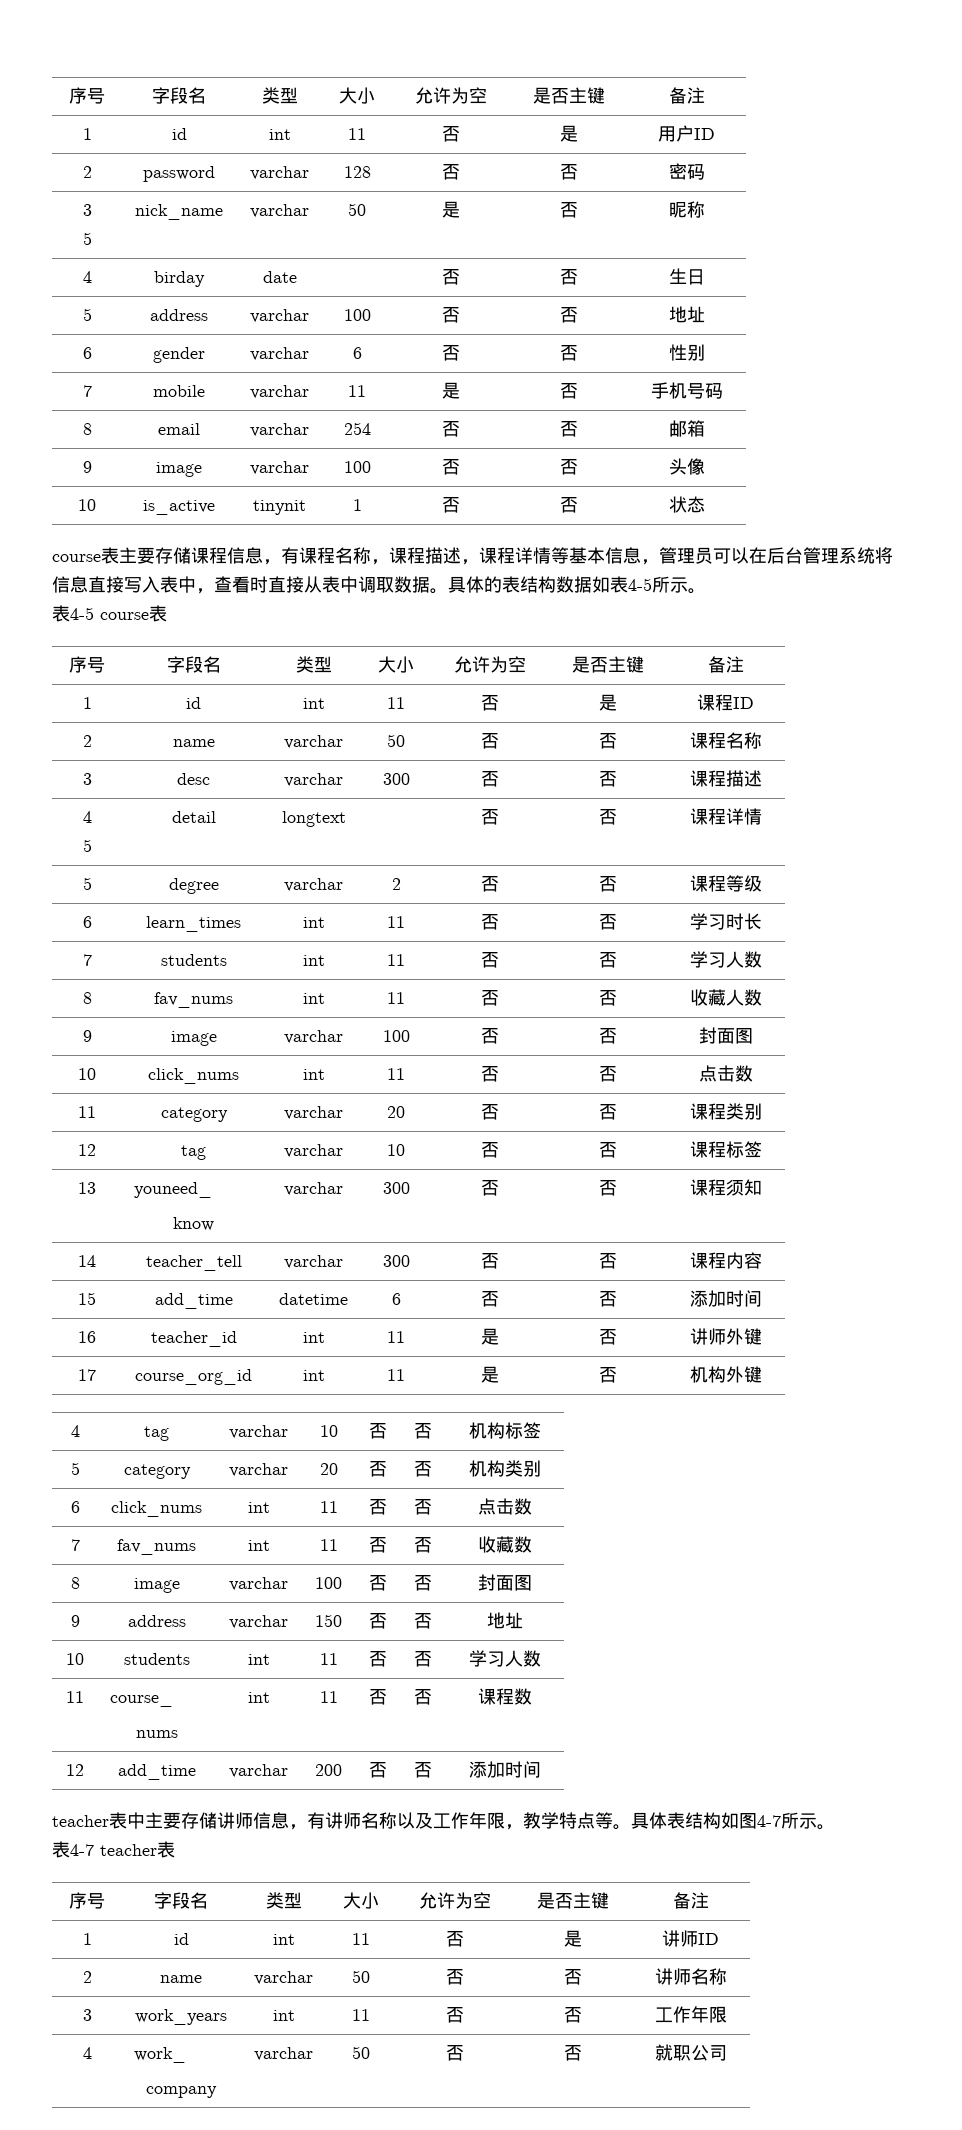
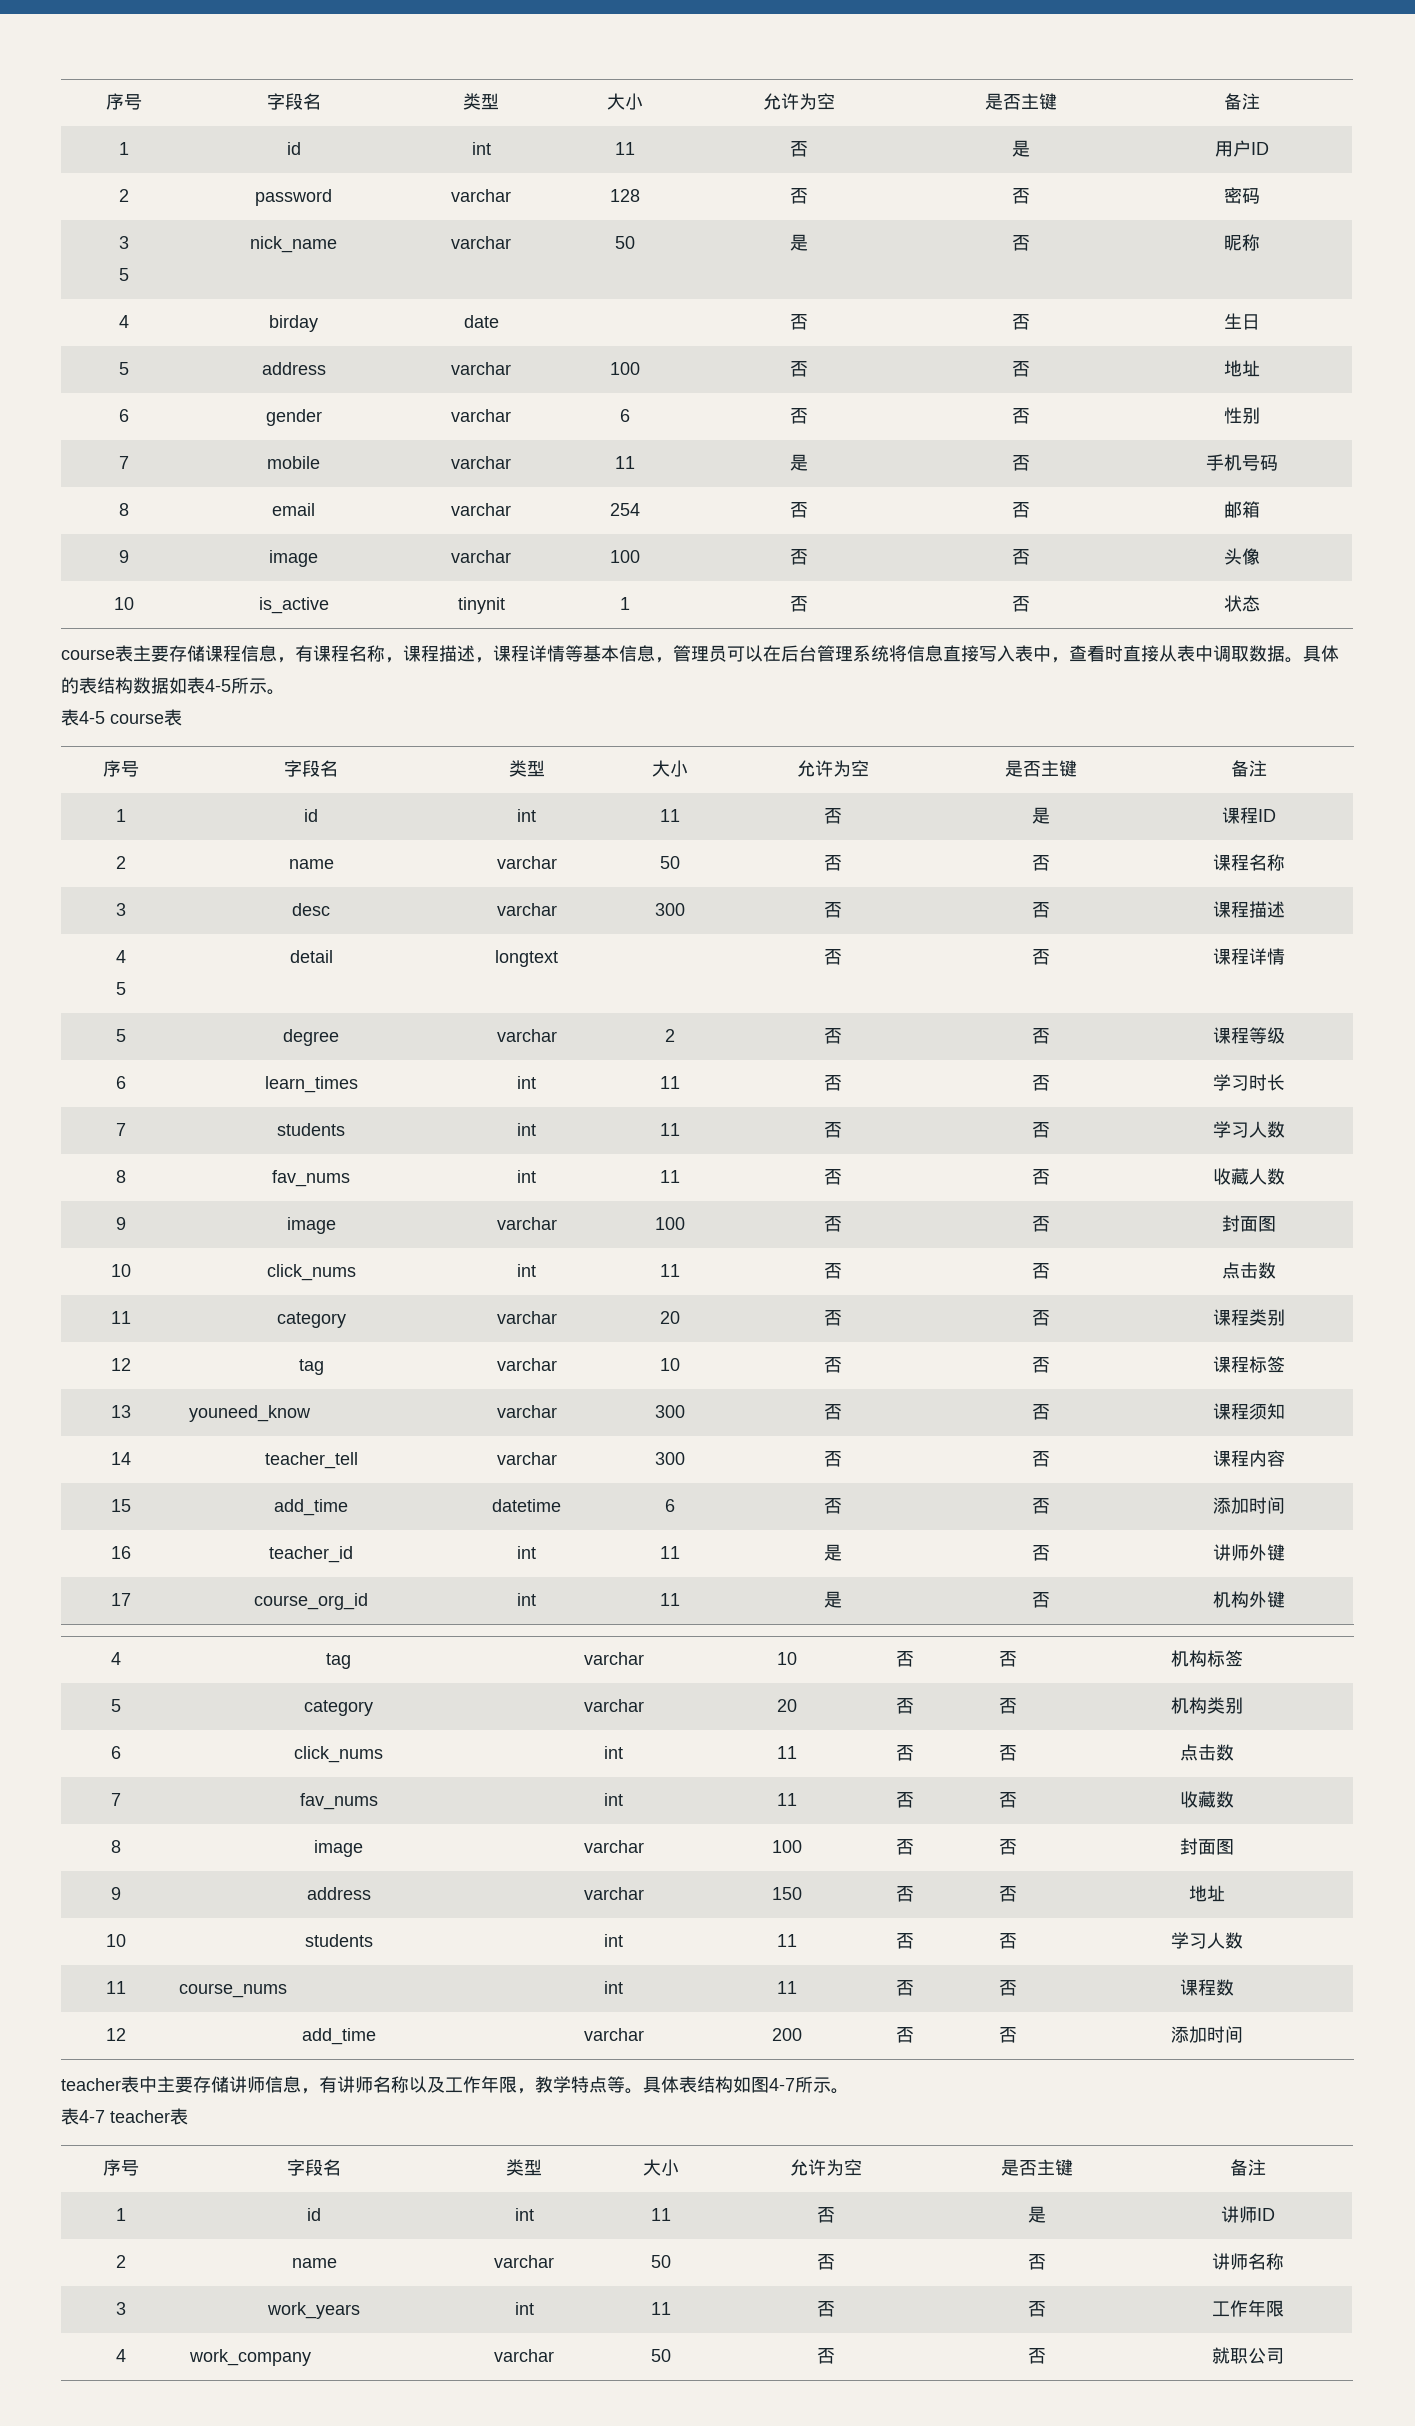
[134,1182,213,1198] [173,1217,214,1231] youneed_ // know -> [189,1405,312,1422] youneed_know
[110,1695,174,1707] [135,1730,178,1738] course_ // nums -> [179,1983,288,1998] course_nums
[134,2047,187,2063] [146,2086,217,2098] work_ // company -> [189,2349,312,2366] work_company

